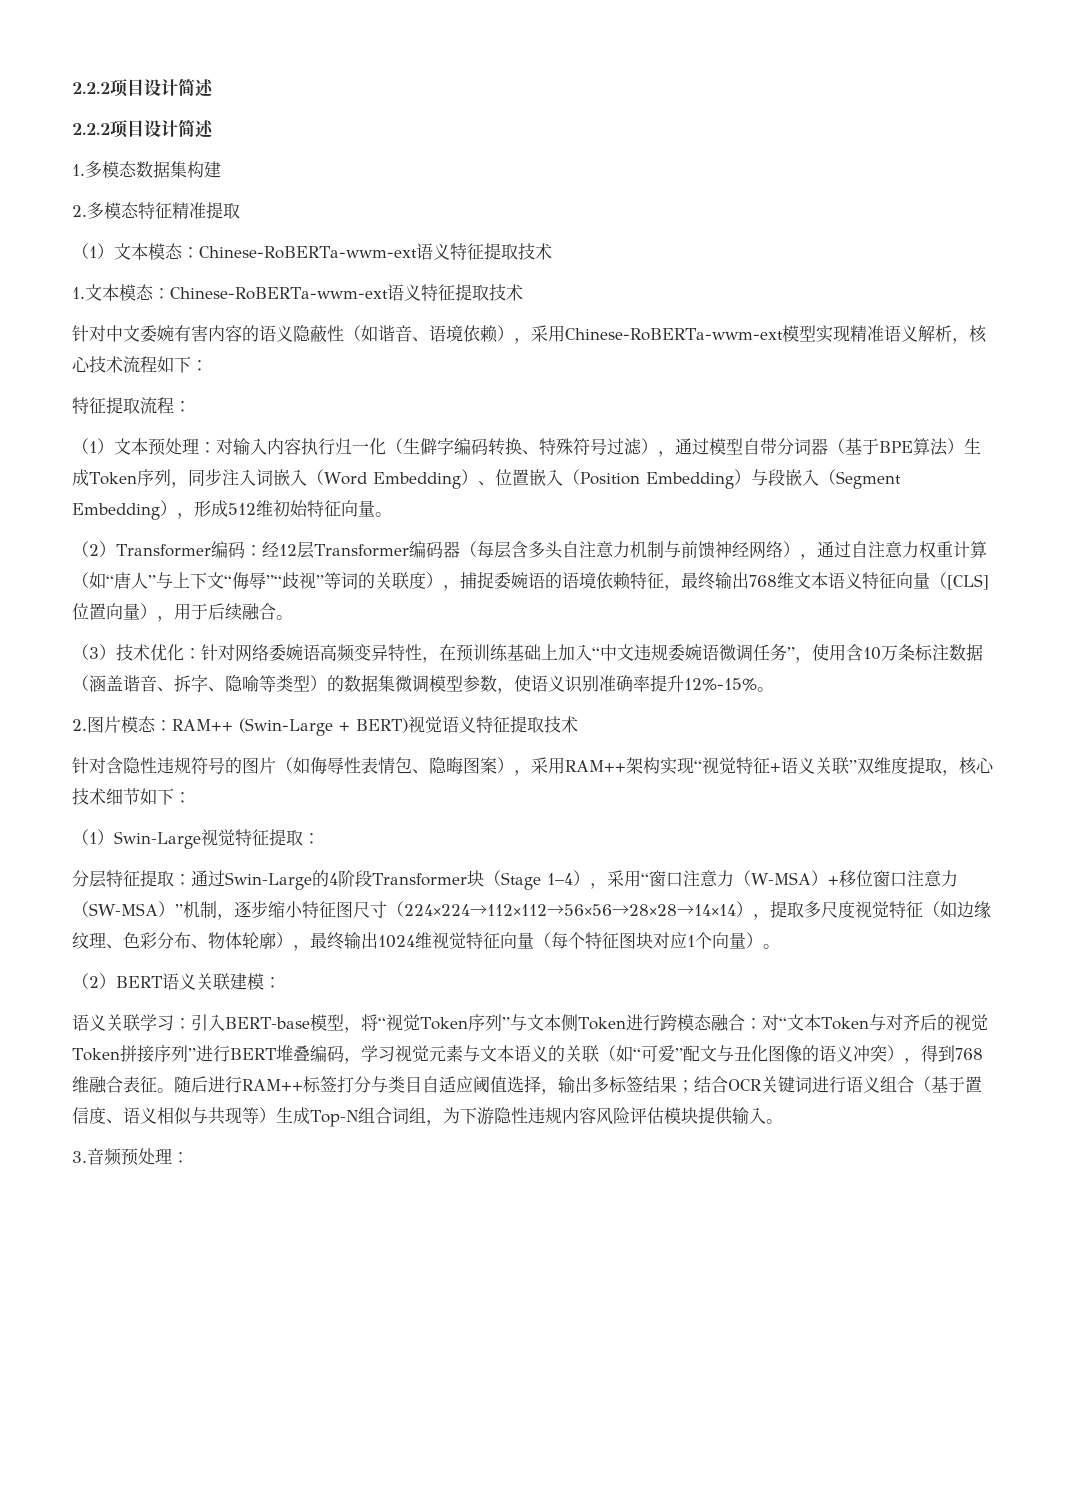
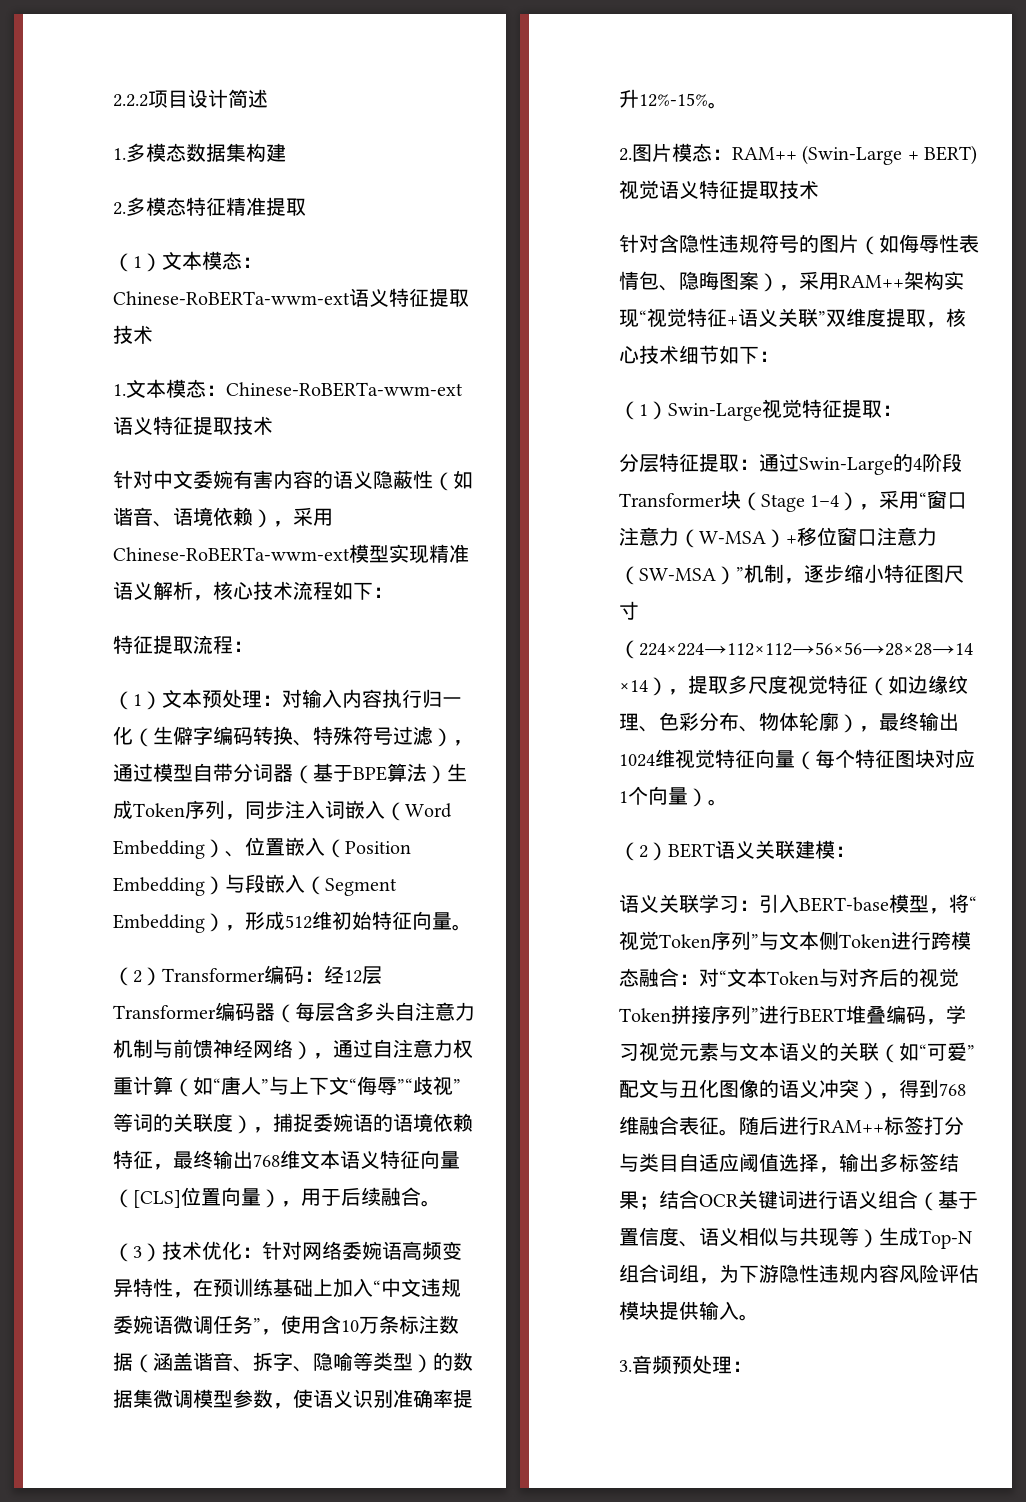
[72,78,214,97] [72,119,214,138] 2.2.2项目设计简述 // 2.2.2项目设计简述 -> [113,89,268,108] 2.2.2项目设计简述

